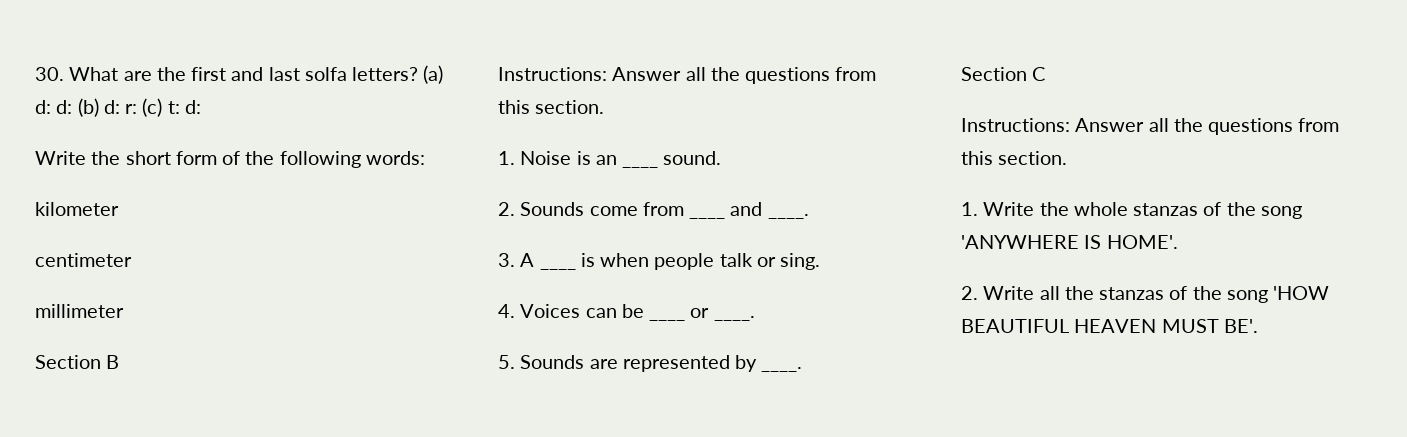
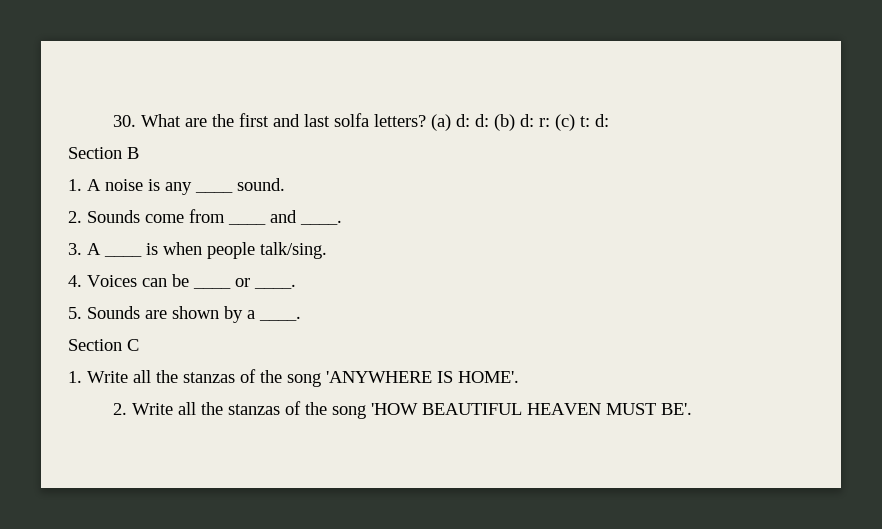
[35,151,425,168] [35,202,119,216] [35,253,132,267] [35,304,124,318] [35,355,120,369] [498,67,877,84] [498,100,605,114] [498,151,617,165] Write the short form of the following words: // kilometer // centimeter // millimeter // Section B // Instructions: Answer all the questions from this section. // 1. Noise is an -> [68,147,139,159] [68,179,192,195] Section B // 1. A noise is any
[719,253,821,270] talk or sing. -> [260,242,327,259] talk/sing.
[622,355,758,372] represented by -> [172,306,255,323] shown by a
[961,118,1340,135] [961,151,1068,165] [961,202,1128,216] Instructions: Answer all the questions from this section. // 1. Write the whole -> [68,370,178,383] 1. Write all the

